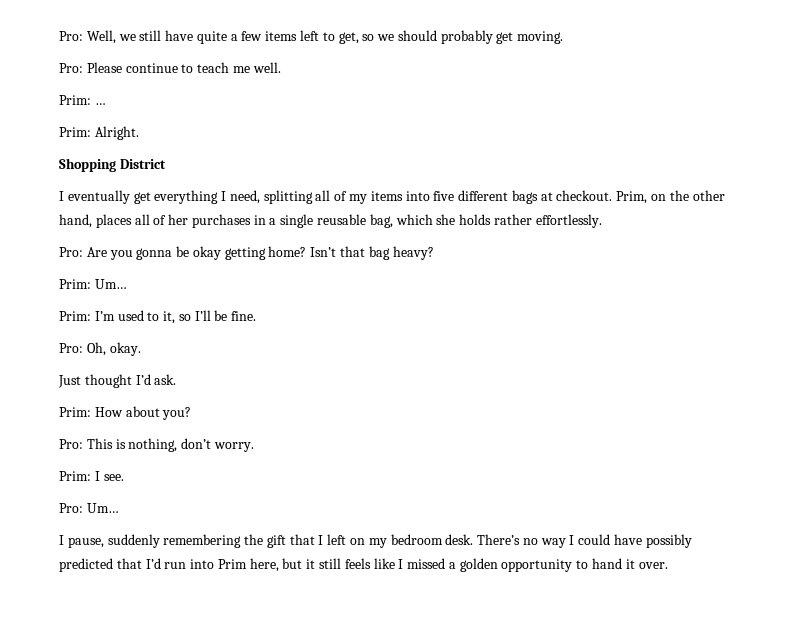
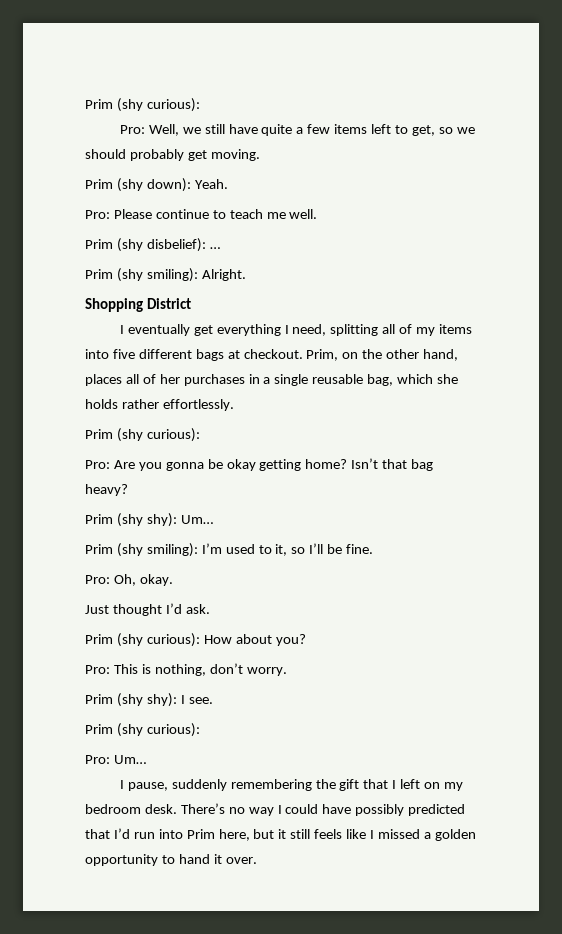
(59, 36) none -> [85,98,200,112] Prim (shy curious): //
(564, 37) none -> [85,178,228,192] // Prim (shy down): Yeah.
[59,95,106,105] [59,127,91,137] Prim: … // Prim: -> [85,238,220,252] [85,268,198,282] Prim (shy disbelief): … // Prim (shy smiling):
(602, 221) none -> [85,428,200,442] // Prim (shy curious):
[59,279,127,289] [59,311,91,321] Prim: Um… // Prim: -> [85,513,213,527] [85,543,198,557] Prim (shy shy): Um… // Prim (shy smiling):
[59,407,91,417] Prim: -> [85,633,200,647] Prim (shy curious):
[59,471,91,481] Prim: -> [85,693,177,707] Prim (shy shy):
(124, 477) none -> [85,723,200,737] // Prim (shy curious):

